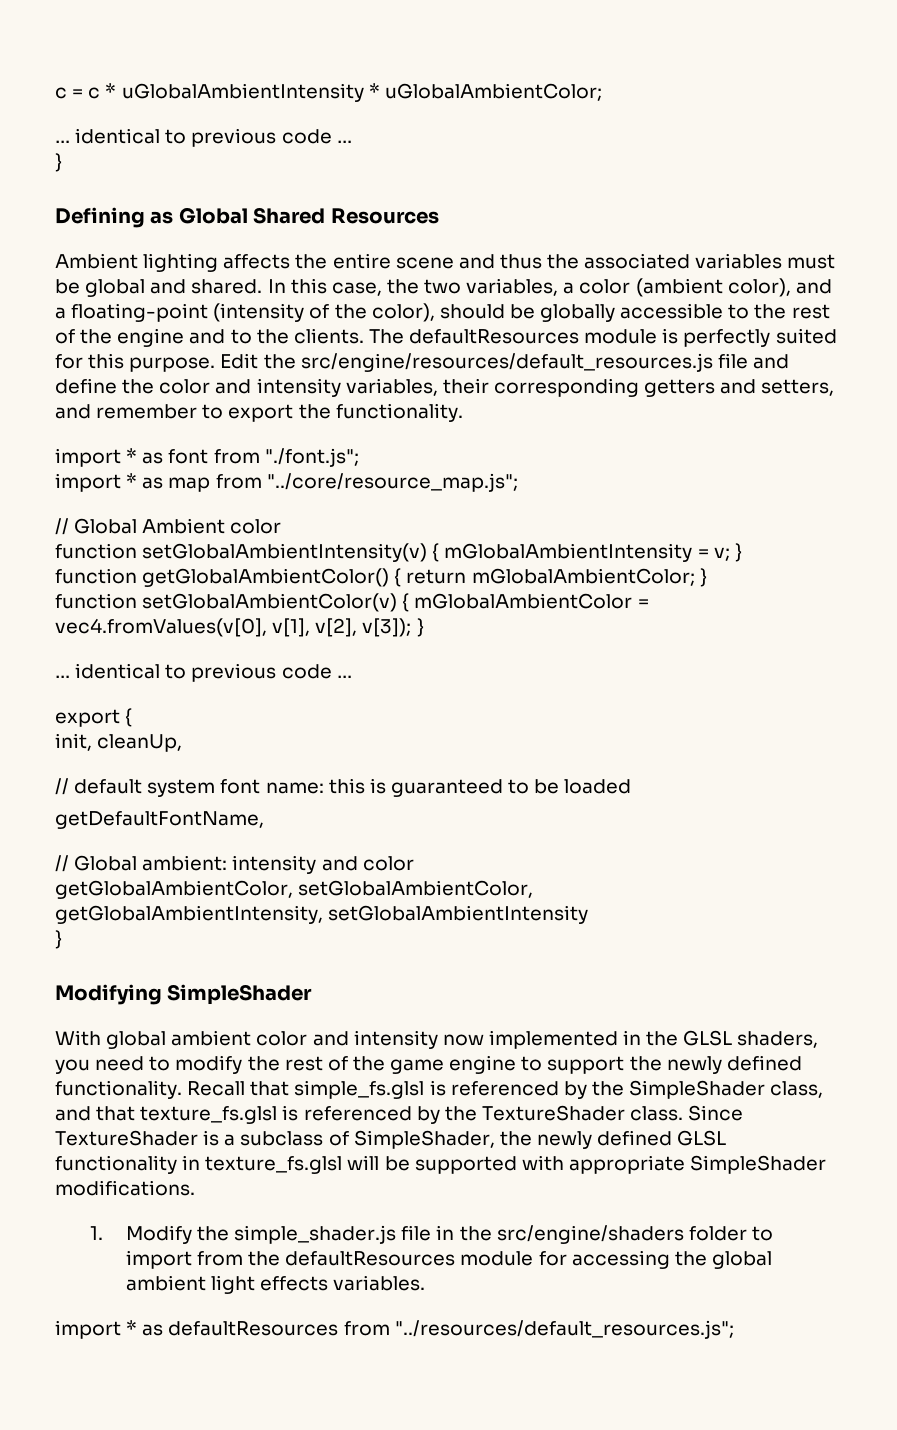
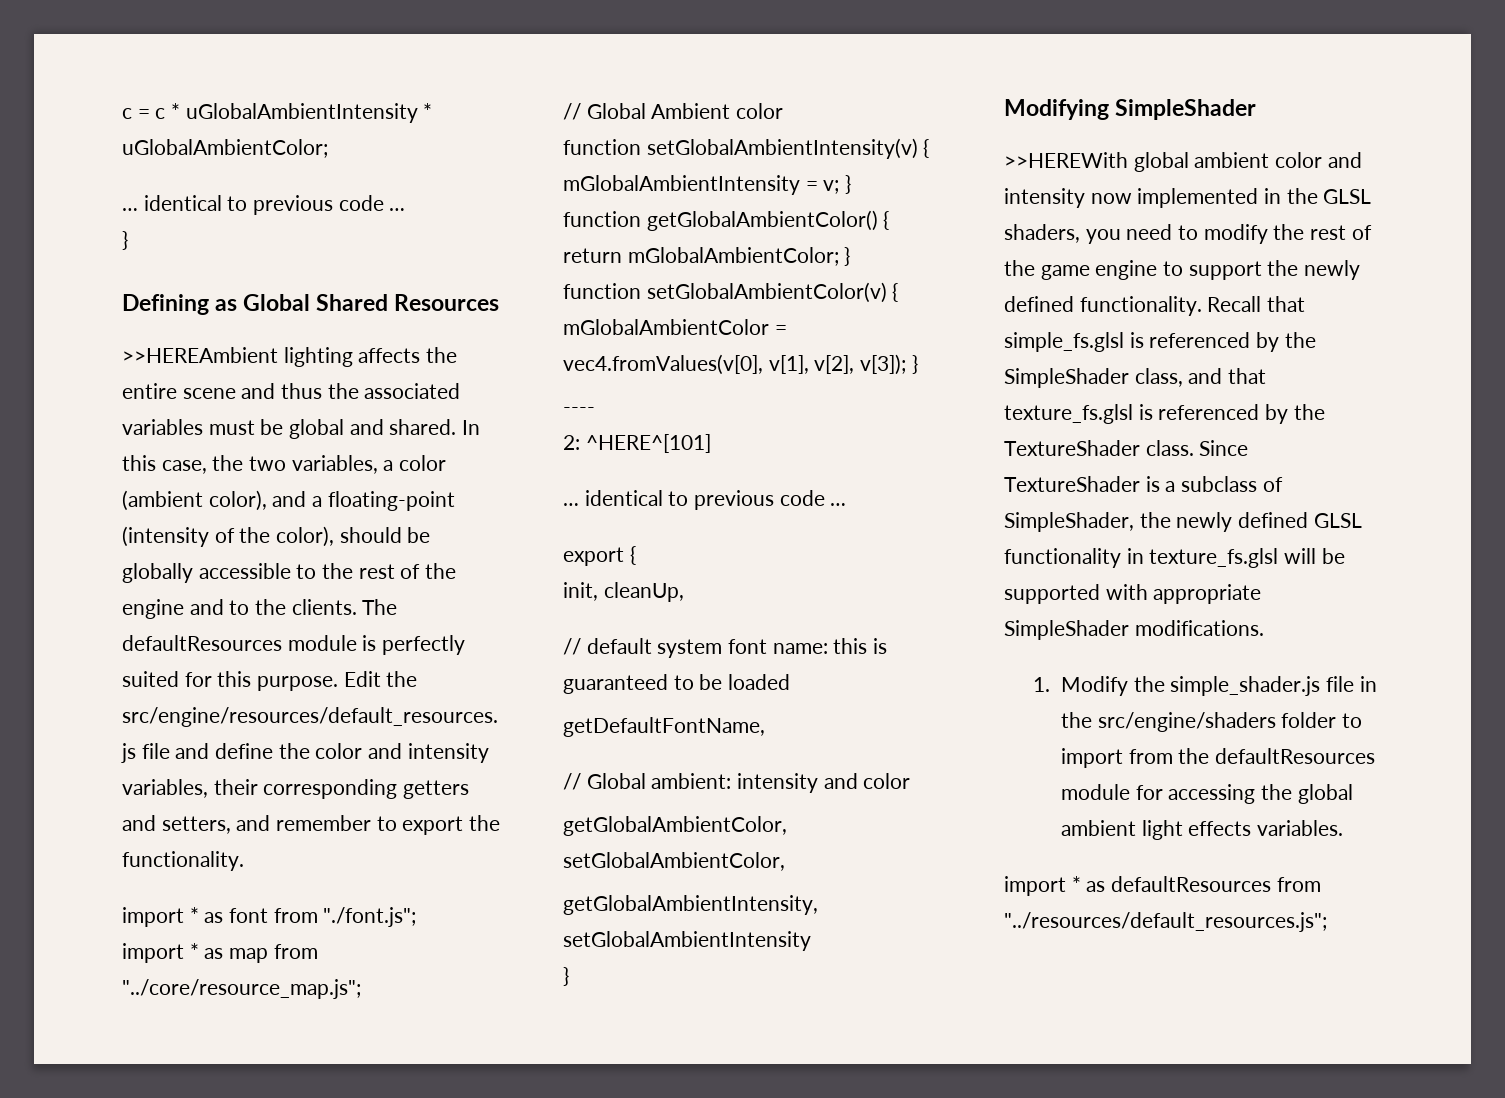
[55,253,138,269] Ambient -> [122,347,278,363] >>HEREAmbient
(424, 627) none -> [563,407,595,414] [563,434,711,453] // ---- // 2: ^HERE^[101]
[55,1030,101,1046] With -> [1004,152,1128,168] >>HEREWith

